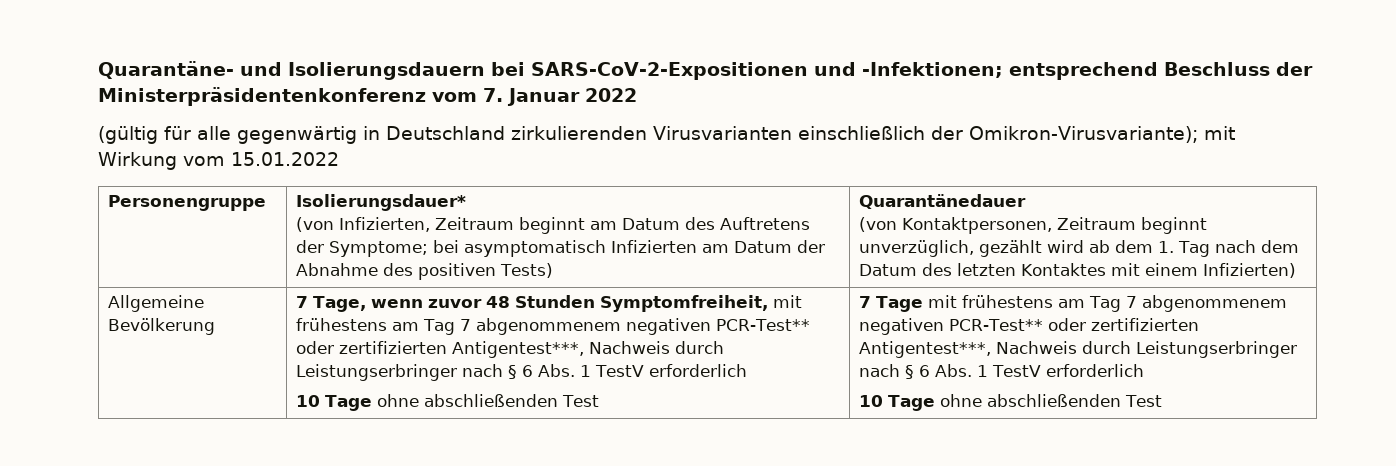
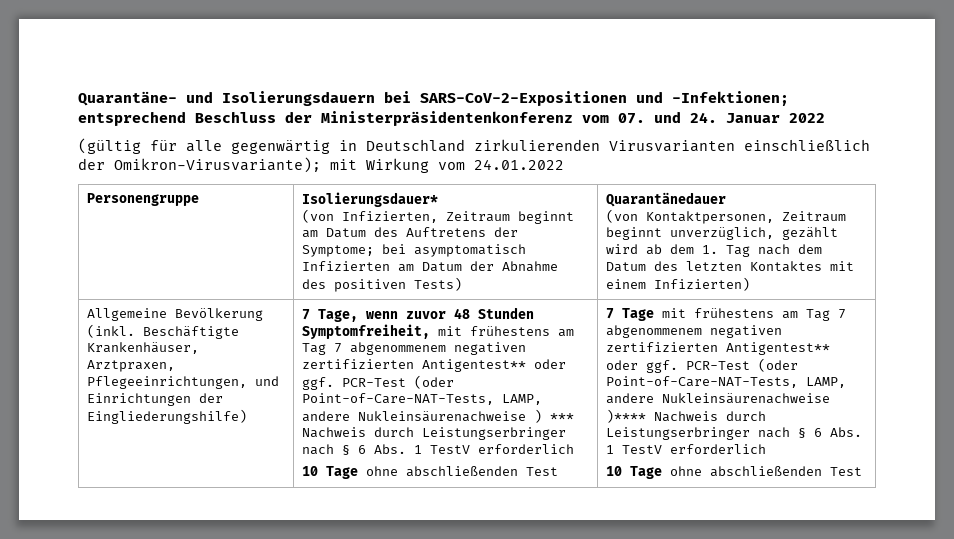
[483,88,503,102] 7. -> [618,111,717,124] 07. und 24.
[231,152,339,166] 15.01.2022 -> [474,159,564,170] 24.01.2022
(215, 326) none -> [86,324,239,339] [86,342,199,354] [86,360,175,372] [86,376,279,389] [86,393,223,406] [86,409,247,424] (inkl. Beschäftigte Krankenhäuser, Arztpraxen, Pflegeeinrichtungen, und Einrichtungen der Eingliederungshilfe)
[715,319,810,331] [295,341,584,358] PCR-Test** oder zertifizierten Antigentest***, -> [301,359,566,372] [301,375,454,390] [301,393,542,405] [301,409,574,423] zertifizierten Antigentest** oder ggf. PCR-Test (oder Point-of-Care-NAT-Tests, LAMP, andere Nukleinsäurenachweise ) ***
[948,318,1199,331] [858,341,991,358] PCR-Test** oder zertifizierten Antigentest***, -> [605,342,830,355] [605,358,798,373] [605,376,846,388] [605,393,830,404] [605,409,646,423] zertifizierten Antigentest** oder ggf. PCR-Test (oder Point-of-Care-NAT-Tests, LAMP, andere Nukleinsäurenachweise )****

